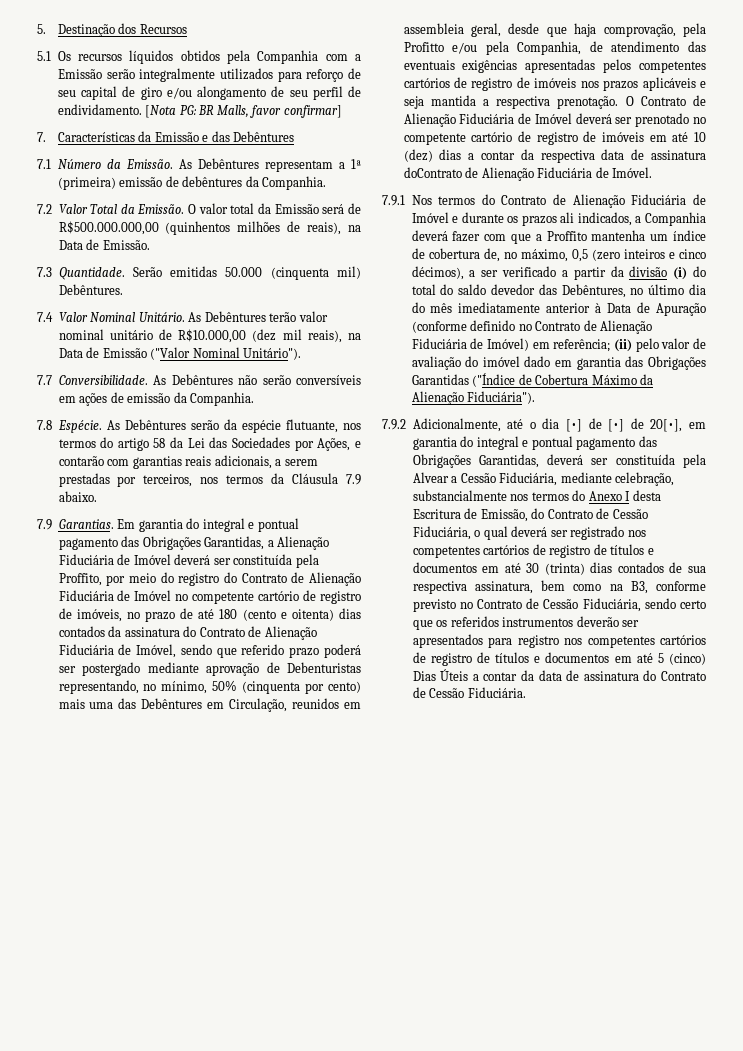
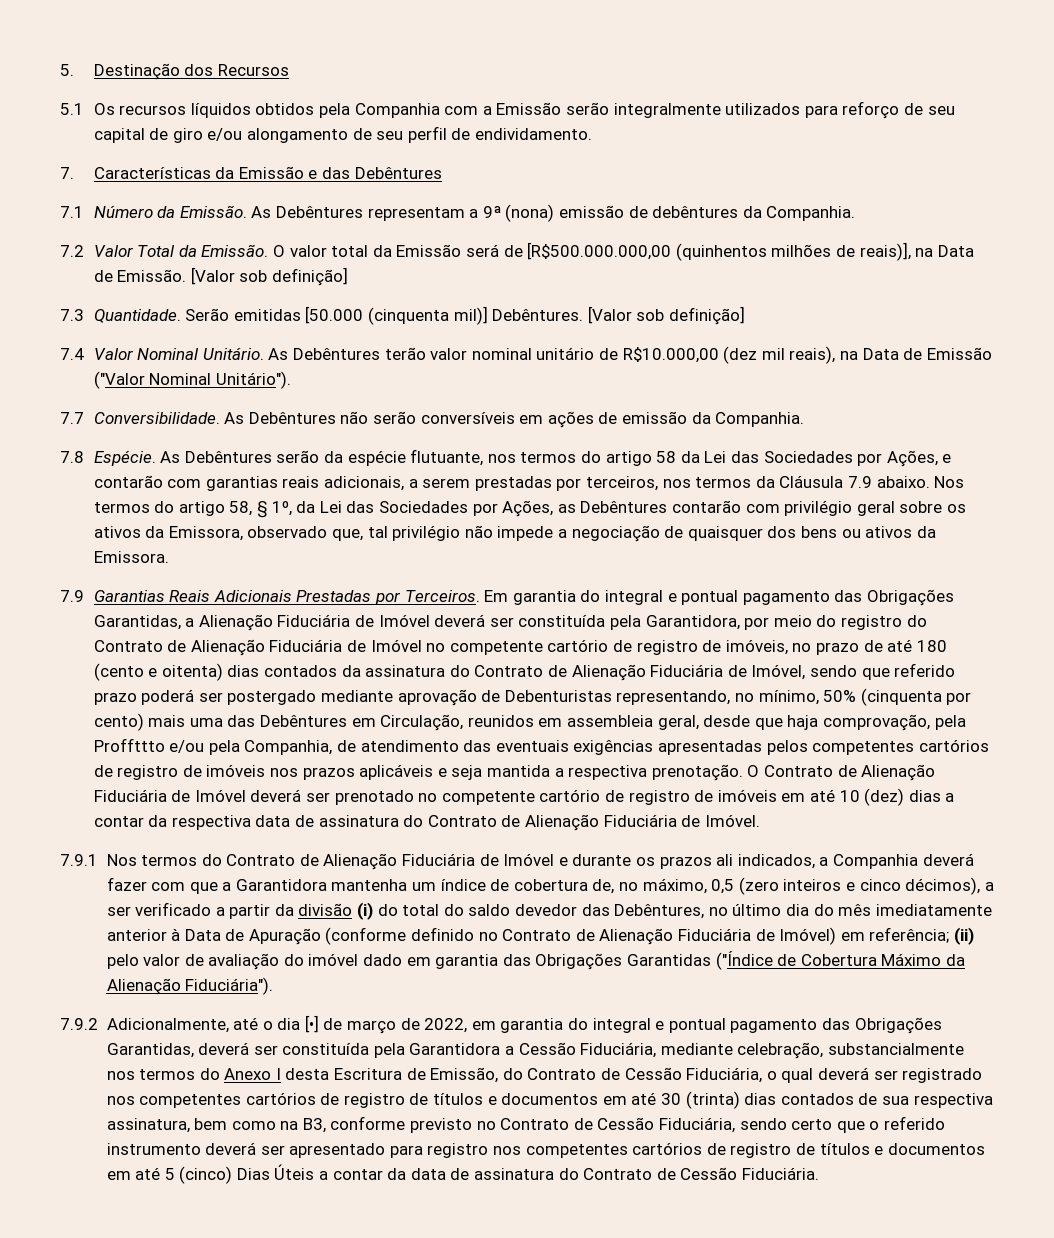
[145,105,342,118] [Nota PG: BR Malls, favor confirmar] -> (592, 134) none
[351,159,361,169] [57,177,116,190] 1ª (primeira) -> [482,204,555,222] 9ª (nona)
[58,221,159,235] R$500.000.000,00 -> [527,242,672,260] [R$500.000.000,00
[307,222,342,235] reais), -> [859,242,911,261] reais)],
(150, 245) none -> [190,267,349,286] [Valor sob definição]
[225,266,361,280] [58,284,123,295] 50.000 (cinquenta mil) Debêntures. -> [305,306,745,325] [50.000 (cinquenta mil)] Debêntures. [Valor sob definição]
[37,519,114,530] // 7.9 Garantias. -> [934,476,965,488] [93,500,966,518] [93,525,936,542] [93,551,169,563] [60,590,480,605] Nos termos do artigo 58, § 1º, da Lei das Sociedades por Ações, as Debêntures contarão com privilégio geral sobre os ativos da Emissora, observado que, tal privilégio não impede a negociação de quaisquer dos bens ou ativos da Emissora. // 7.9 Garantias Reais Adicionais Prestadas por Terceiros.
[58,573,102,586] Proffito, -> [645,615,740,630] Garantidora,
[403,42,444,52] Profitto -> [93,738,165,752] Proffttto
[403,167,462,178] doContrato -> [403,815,497,827] do Contrato
[546,231,587,241] Proffito -> [235,879,327,891] Garantidora
[608,418,683,432] [•] de 20[•], -> [347,1018,468,1034] março de 2022,
[412,472,449,483] Alvear -> [409,1043,501,1055] Garantidora
[436,616,640,627] [412,634,483,648] os referidos instrumentos deverão ser apresentados -> [869,1116,945,1130] [106,1142,386,1158] o referido instrumento deverá ser apresentado

